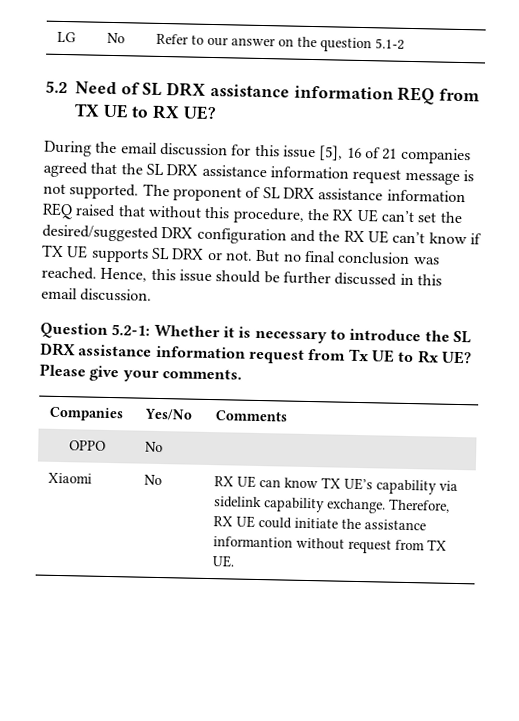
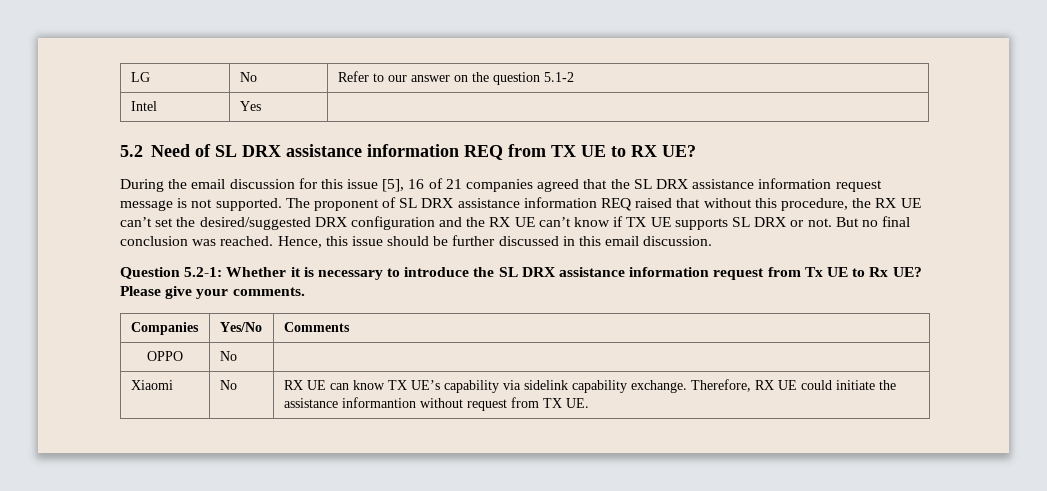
(406, 44) none -> [130,101,157,111] [239,101,261,111] // Intel | Yes |

